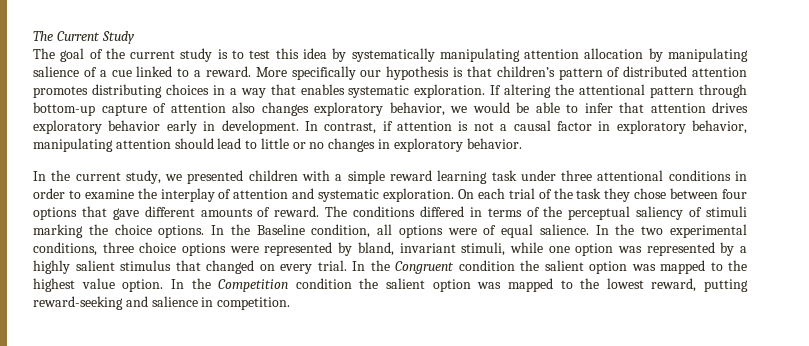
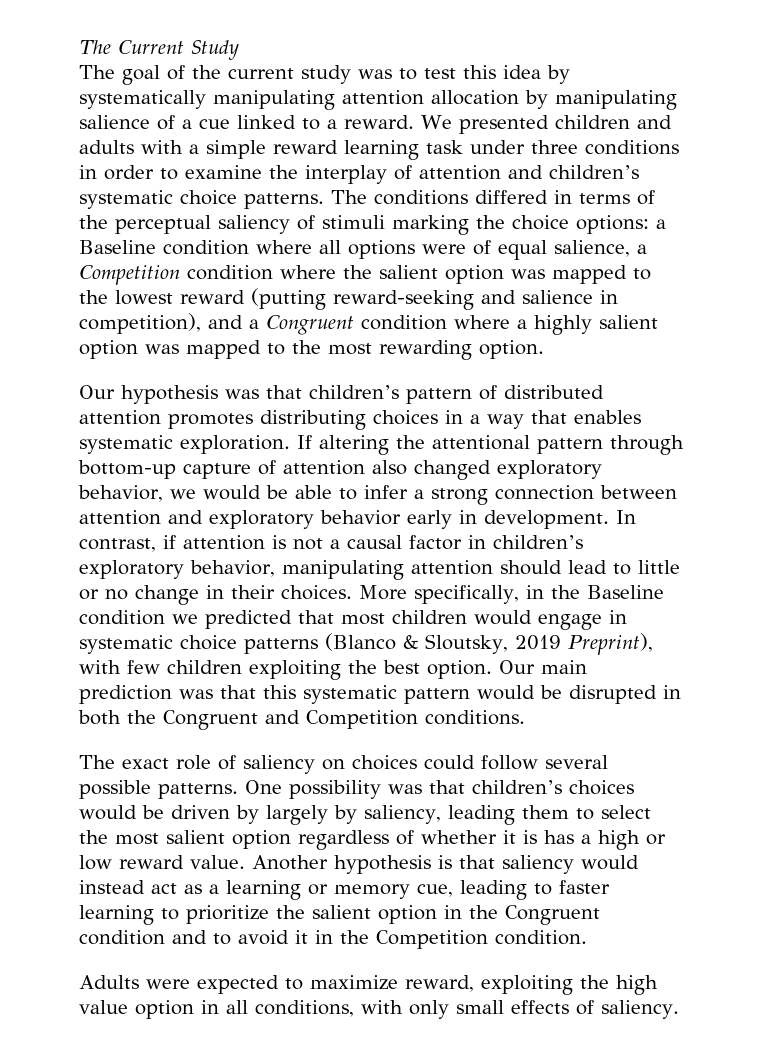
[217,49,228,59] is -> [358,69,392,79] was
[255,66,463,80] More specifically our hypothesis is -> [421,115,672,134] [79,140,679,160] [79,165,639,184] [79,190,655,209] [79,215,666,235] [79,240,647,260] [79,265,651,285] [79,288,618,310] [79,313,658,335] [79,340,544,360] [79,385,259,404] We presented children and adults with a simple reward learning task under three conditions in order to examine the interplay of attention and children’s systematic choice patterns. The conditions differed in terms of the perceptual saliency of stimuli marking the choice options: a Baseline condition where all options were of equal salience, a Competition condition where the salient option was mapped to the lowest reward (putting reward-seeking and salience in competition), and a Congruent condition where a highly salient option was mapped to the most rewarding option. // Our hypothesis was
[261,102,309,116] changes -> [414,460,491,480] changed
[619,102,748,113] that attention drives -> [413,485,677,505] [79,510,203,525] a strong connection between attention and
(611, 126) none -> [493,535,583,549] children’s
[328,138,522,152] [33,170,747,184] [33,188,748,202] [33,206,747,220] [33,224,747,238] [33,242,747,256] [33,260,747,274] [33,278,748,292] [33,296,291,310] changes in exploratory behavior. // In the current study, we presented children with a simple reward learning task under three attentional conditions in order to examine the interplay of attention and systematic exploration. On each trial of the task they chose between four options that gave different amounts of reward. The conditions differed in terms of the perceptual saliency of stimuli marking the choice options. In the Baseline condition, all options were of equal salience. In the two experimental conditions, three choice options were represented by bland, invariant stimuli, while one option was represented by a highly salient stimulus that changed on every trial. In the Congruent condition the salient option was mapped to the highest value option. In the Competition condition the salient option was mapped to the lowest reward, putting reward-seeking and salience in competition. -> [135,585,664,605] [79,610,627,630] [79,633,653,655] [79,660,587,680] [79,685,681,704] [78,710,525,730] [79,755,608,774] [79,780,634,799] [79,805,651,825] [79,830,666,850] [79,855,639,874] [79,880,610,900] [79,905,600,925] [79,930,587,949] [79,975,658,995] [79,1000,679,1019] change in their choices. More specifically, in the Baseline condition we predicted that most children would engage in systematic choice patterns (Blanco & Sloutsky, 2019 Preprint), with few children exploiting the best option. Our main prediction was that this systematic pattern would be disrupted in both the Congruent and Competition conditions. // The exact role of saliency on choices could follow several possible patterns. One possibility was that children’s choices would be driven by largely by saliency, leading them to select the most salient option regardless of whether it is has a high or low reward value. Another hypothesis is that saliency would instead act as a learning or memory cue, leading to faster learning to prioritize the salient option in the Congruent condition and to avoid it in the Competition condition. // Adults were expected to maximize reward, exploiting the high value option in all conditions, with only small effects of saliency.

